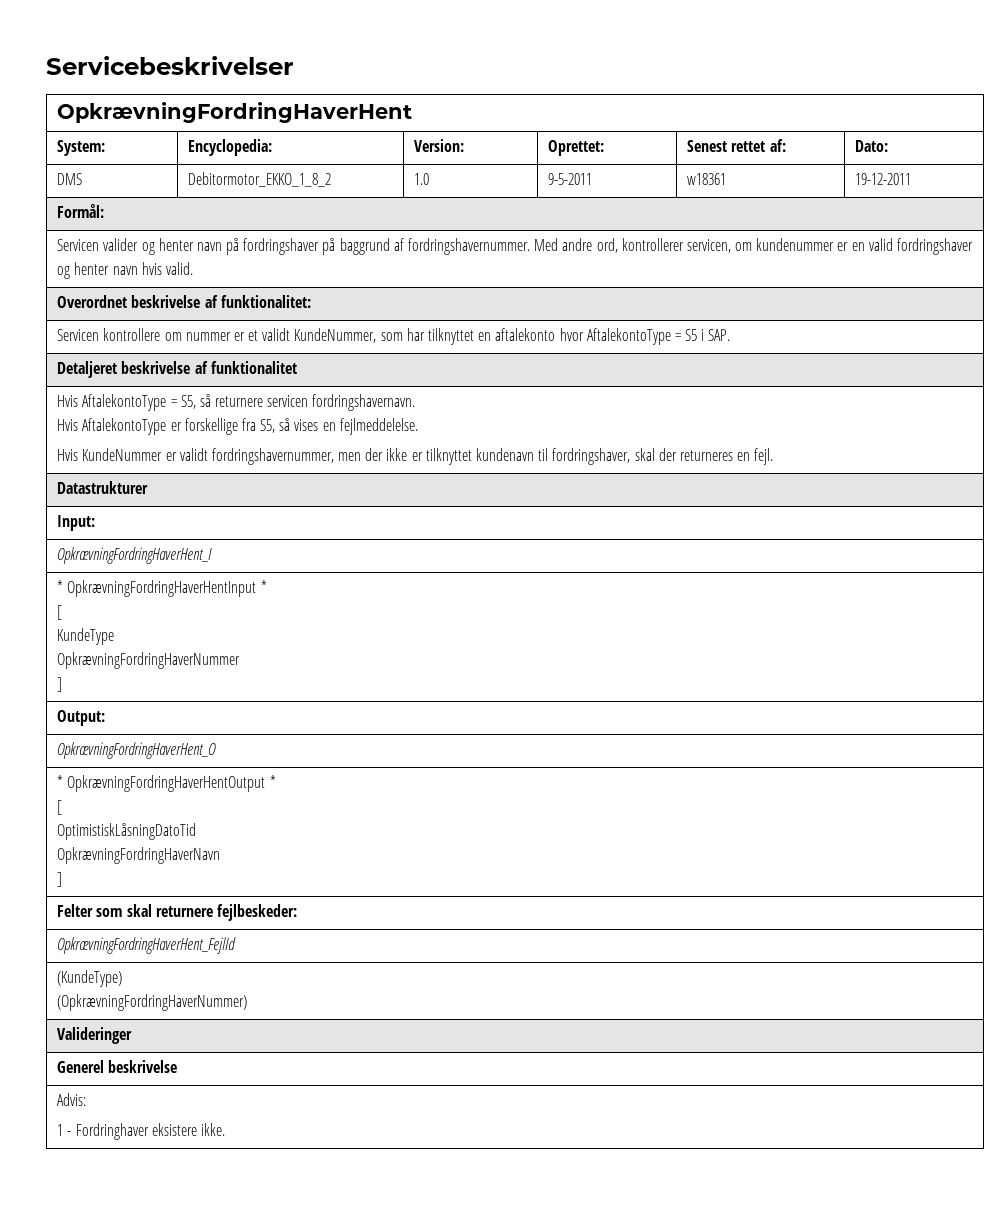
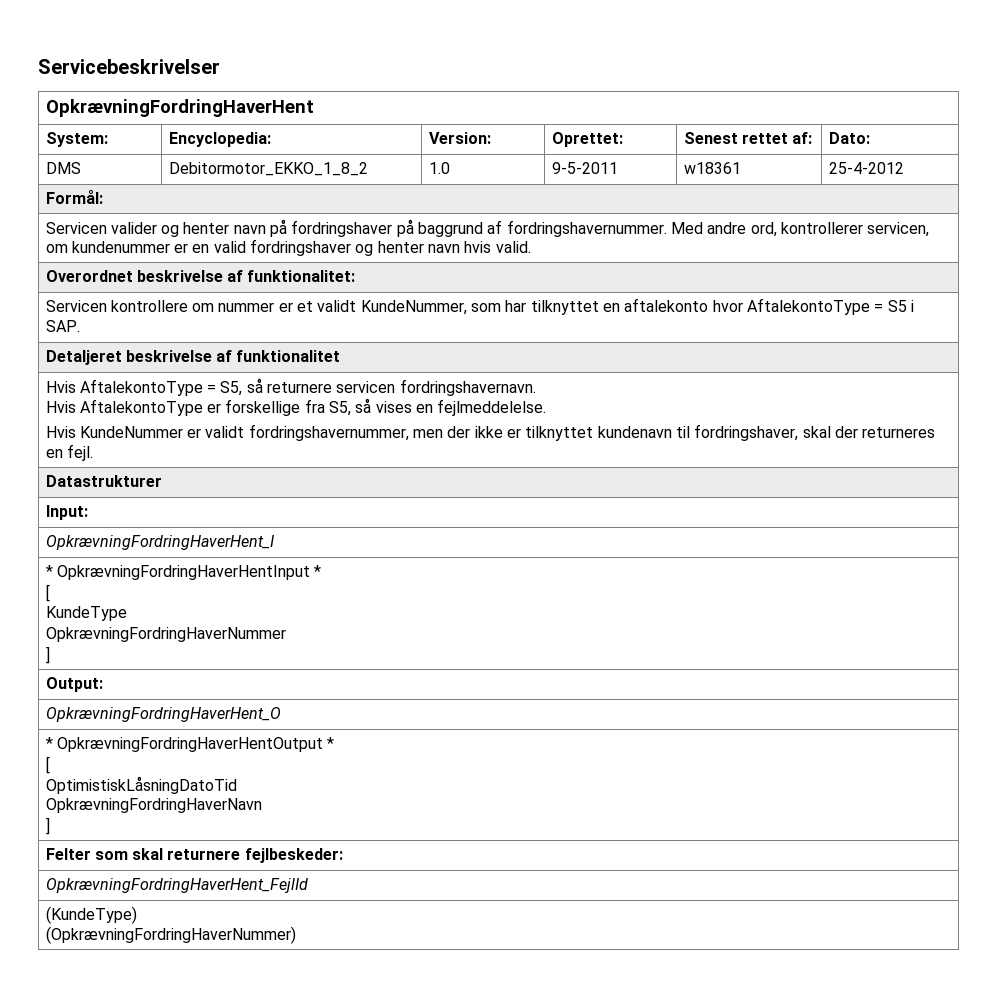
[855,173,912,185] 19-12-2011 -> [828,162,904,174] 25-4-2012
[57,1027,133,1044] [57,1060,178,1073] [57,1093,87,1106] [57,1123,225,1140] // Valideringer // Generel beskrivelse // Advis: // 1 - Fordringhaver eksistere ikke. -> (296, 935) none

